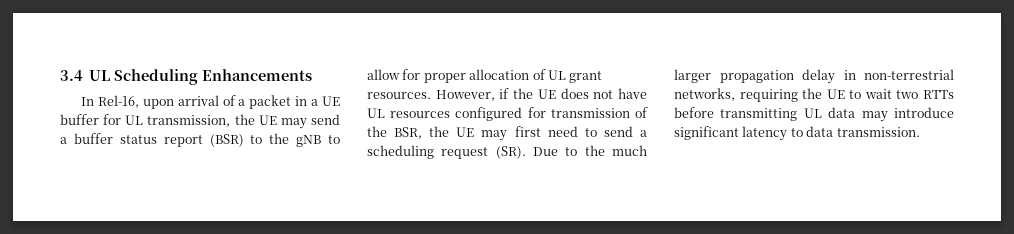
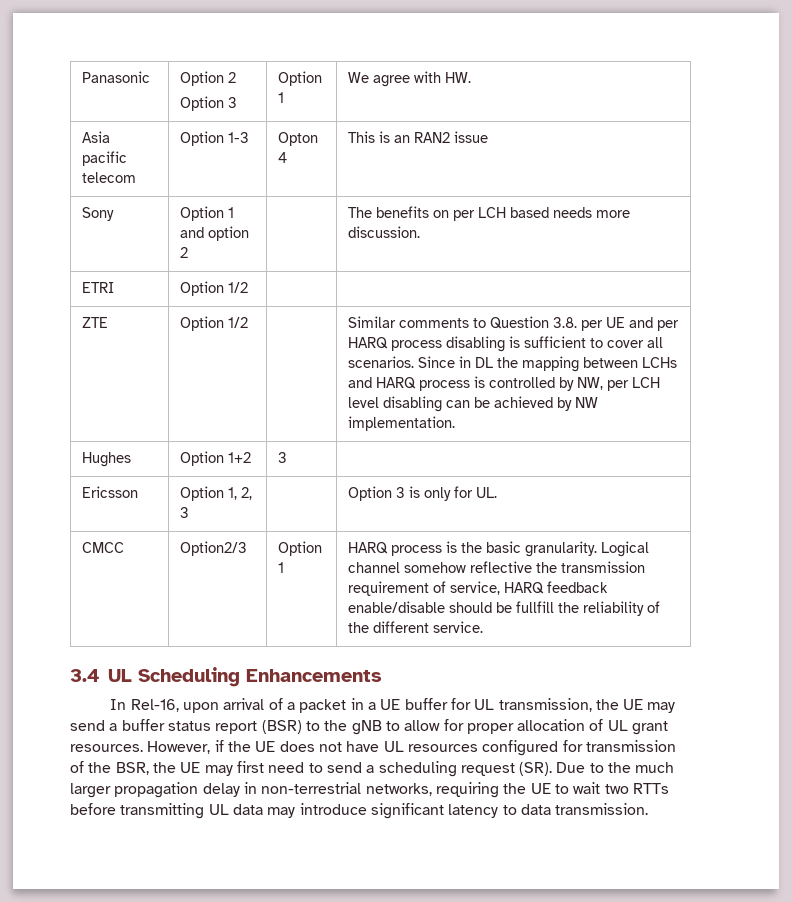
(60, 75) none -> [81,71,150,83] [179,71,236,86] [179,96,237,111] [277,71,322,86] [277,92,284,103] [347,71,471,87] [81,131,110,143] [81,151,127,166] [81,172,136,183] [179,131,249,146] [277,132,318,146] [277,152,287,163] [347,131,488,143] [81,207,114,221] [179,206,234,221] [179,226,249,241] [179,247,188,258] [347,206,630,221] [347,226,420,238] [81,282,114,293] [179,281,248,296] [81,317,108,328] [179,316,248,331] [347,316,679,331] [347,336,663,352] [347,356,677,372] [347,376,660,391] [347,396,598,412] [347,416,455,431] [81,452,131,467] [179,451,251,466] [277,452,287,463] [81,486,138,498] [179,486,252,501] [179,507,189,518] [347,486,497,501] [81,542,124,553] [179,541,247,556] [277,541,322,556] [277,562,284,573] [347,541,649,557] [347,561,645,573] [347,581,608,596] [347,601,660,616] [347,621,483,633] Panasonic | Option 2 // Option 3 | Option 1 | We agree with HW. // Asia pacific telecom | Option 1-3 | Opton 4 | This is an RAN2 issue // Sony | Option 1 and option 2 | | The benefits on per LCH based needs more discussion. // ETRI | Option 1/2 | | // ZTE | Option 1/2 | | Similar comments to Question 3.8. per UE and per HARQ process disabling is sufficient to cover all scenarios. Since in DL the mapping between LCHs and HARQ process is controlled by NW, per LCH level disabling can be achieved by NW implementation. // Hughes | Option 1+2 | 3 | // Ericsson | Option 1, 2, 3 | | Option 3 is only for UL. // CMCC | Option2/3 | Option 1 | HARQ process is the basic granularity. Logical channel somehow reflective the transmission requirement of service, HARQ feedback enable/disable should be fullfill the reliability of the different service. //

